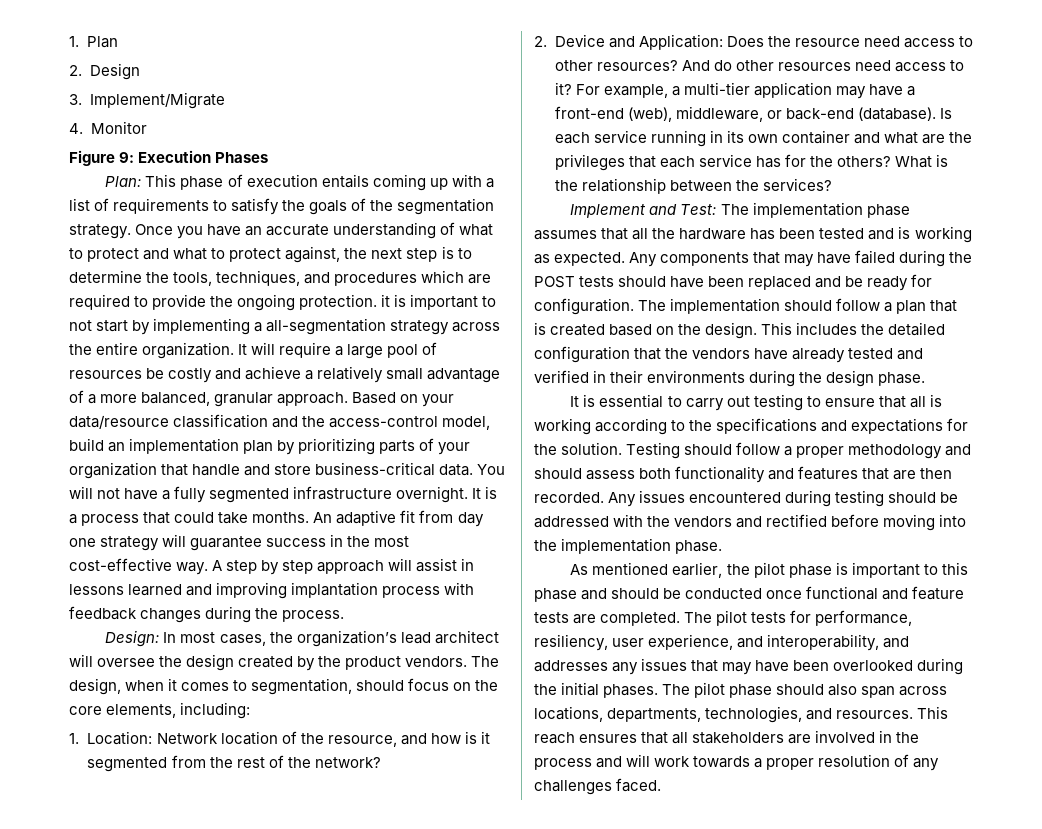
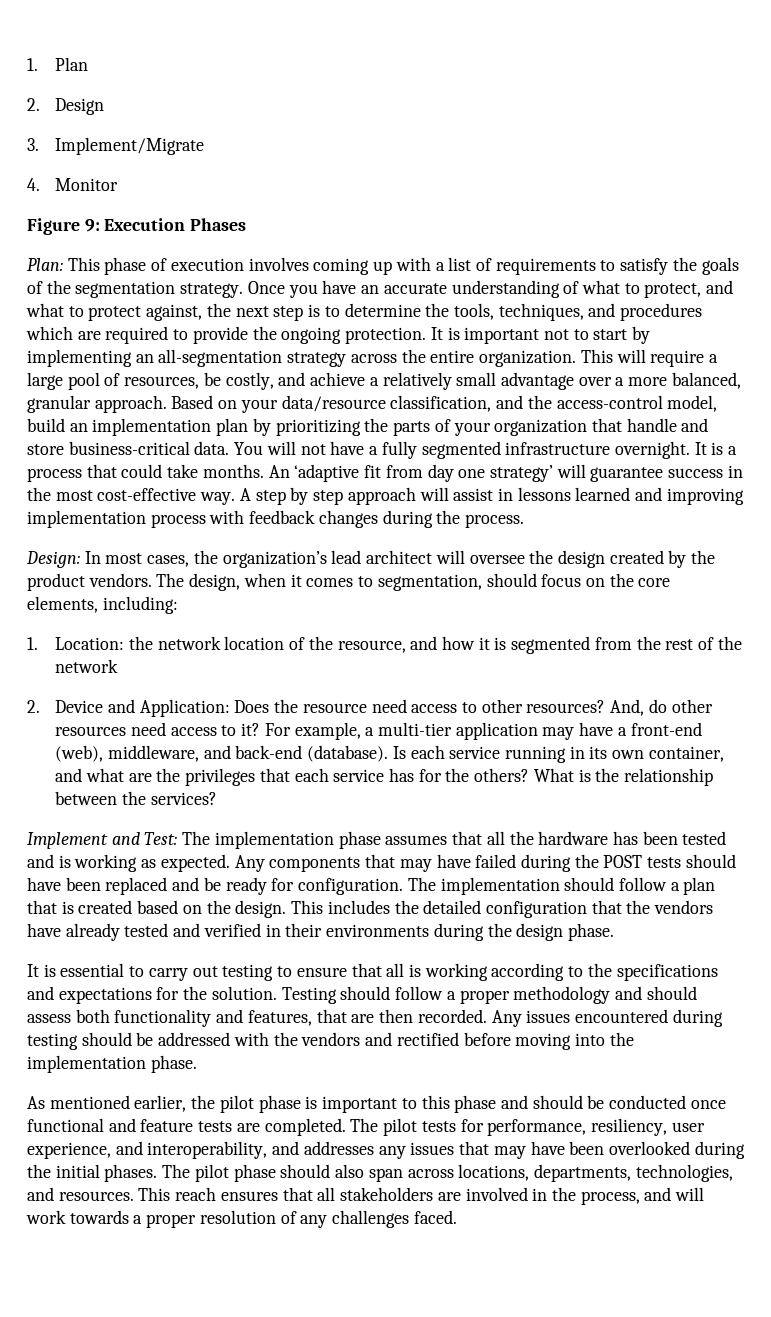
[321,174,369,188] entails -> [248,257,309,271] involves
[87,248,140,262] protect -> [644,283,702,298] protect,
[381,294,497,310] [69,320,92,331] it is important to not -> [430,327,589,344] It is important not to
[254,322,263,332] a -> [135,354,154,363] an
[238,344,248,355] It -> [580,349,613,363] This
[69,368,213,383] resources be costly -> [124,372,274,390] resources, be costly,
[69,390,84,403] of -> [578,377,612,386] over
[173,414,269,428] classification -> [390,395,492,412] classification,
(376, 446) none -> [364,418,389,432] the
[336,510,397,526] adaptive -> [294,464,360,482] ‘adaptive
[100,536,160,551] strategy -> [489,465,553,482] strategy’
[291,582,379,598] implantation -> [27,510,146,528] implementation
[156,733,218,744] Network -> [128,636,221,650] the network
[464,731,490,744] is it -> [478,637,507,650] it is
[314,757,381,768] network? -> [55,659,119,673] network
[681,60,710,71] And -> [610,699,645,716] And,
[766,110,782,119] or -> [203,745,231,759] and
[781,130,850,144] container -> [648,746,724,762] container,
[798,466,859,480] features -> [247,1010,312,1026] features,
[534,758,592,770] process -> [580,1191,640,1205] process,

